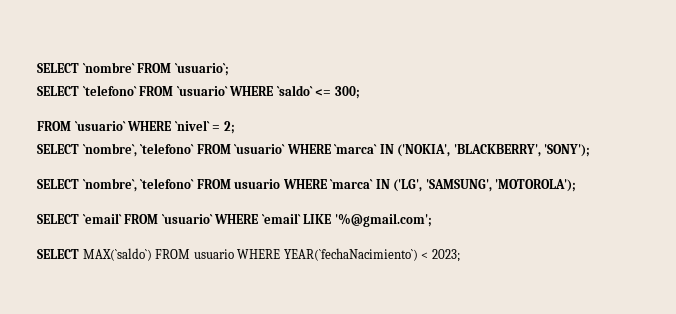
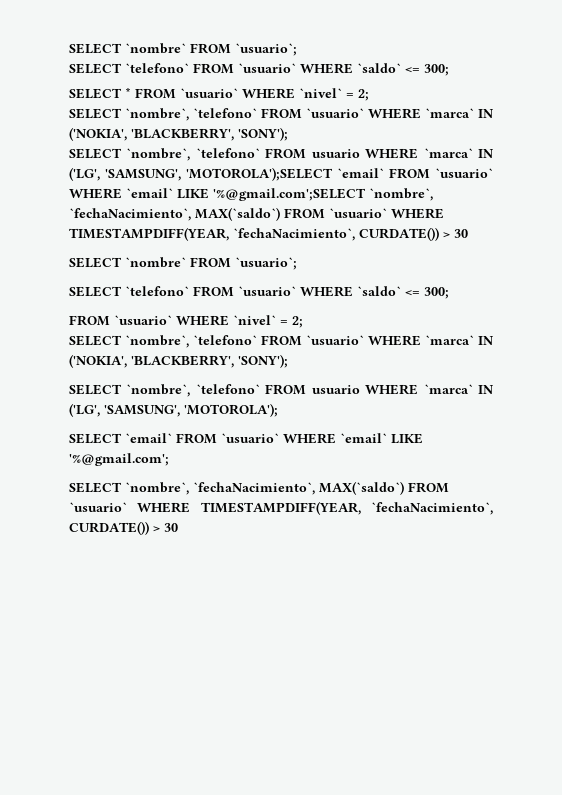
(360, 92) none -> [69,87,369,101] [69,108,494,121] [69,127,288,141] [69,148,494,161] [69,167,493,181] [69,188,433,201] [69,207,444,221] [69,227,468,241] [69,257,297,270] [69,286,449,299] // SELECT * FROM `usuario` WHERE `nivel` = 2; // SELECT `nombre`, `telefono` FROM `usuario` WHERE `marca` IN ('NOKIA', 'BLACKBERRY', 'SONY'); // SELECT `nombre`, `telefono` FROM usuario WHERE `marca` IN ('LG', 'SAMSUNG', 'MOTOROLA');SELECT `email` FROM `usuario` WHERE `email` LIKE '%@gmail.com';SELECT `nombre`, `fechaNacimiento`, MAX(`saldo`) FROM `usuario` WHERE TIMESTAMPDIFF(YEAR, `fechaNacimiento`, CURDATE()) > 30 // SELECT `nombre` FROM `usuario`; // SELECT `telefono` FROM `usuario` WHERE `saldo` <= 300;
[82,248,460,262] MAX(`saldo`) FROM usuario WHERE YEAR(`fechaNacimiento`) < 2023; -> [125,481,449,495] [69,501,493,515] [69,521,178,535] `nombre`, `fechaNacimiento`, MAX(`saldo`) FROM `usuario` WHERE TIMESTAMPDIFF(YEAR, `fechaNacimiento`, CURDATE()) > 30

